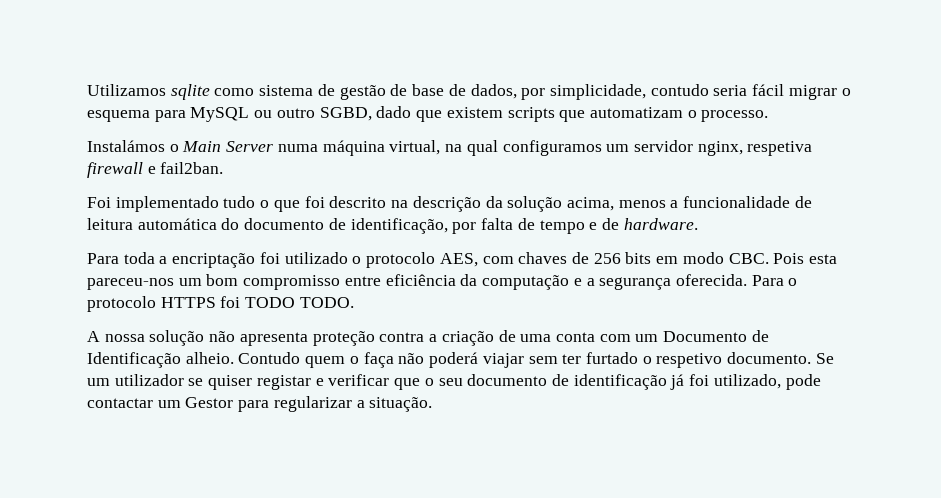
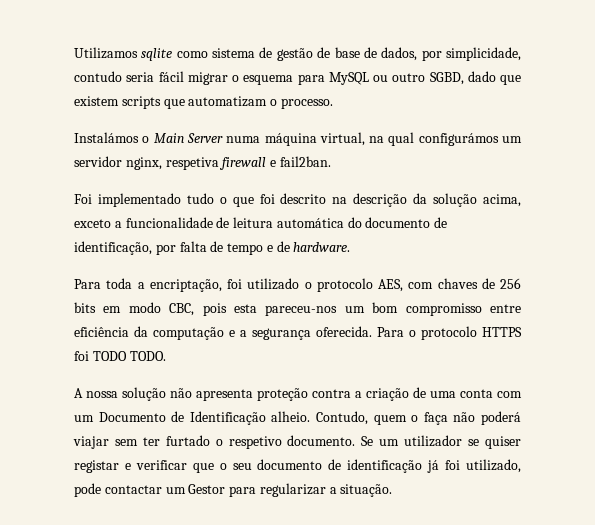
[502,140,602,156] configuramos -> [418,133,499,146] configurámos
[618,200,666,208] menos -> [74,219,111,228] exceto
[172,253,256,268] encriptação -> [149,279,222,292] encriptação,
[728,253,805,264] CBC. Pois -> [169,303,227,316] CBC, pois
[238,352,301,364] Contudo -> [316,411,368,425] Contudo,

